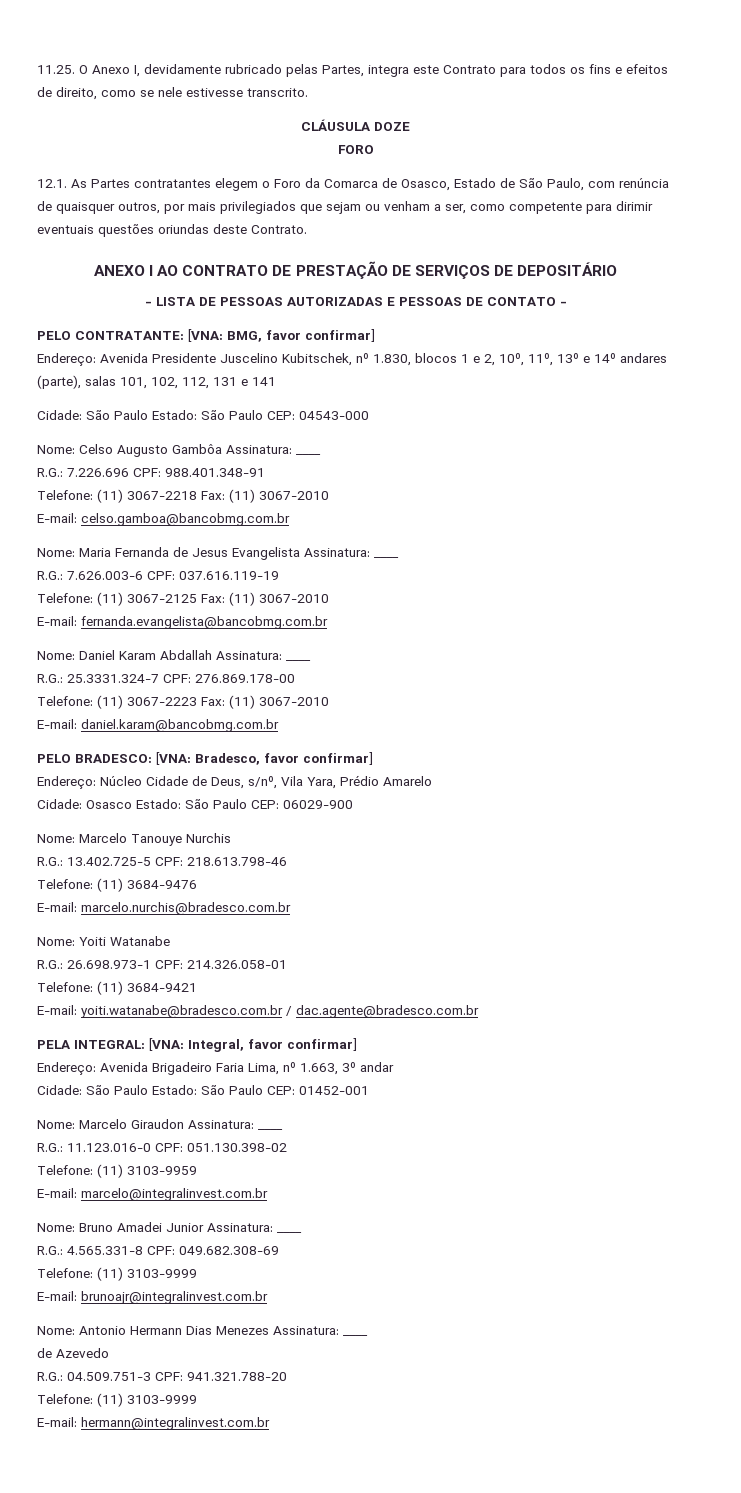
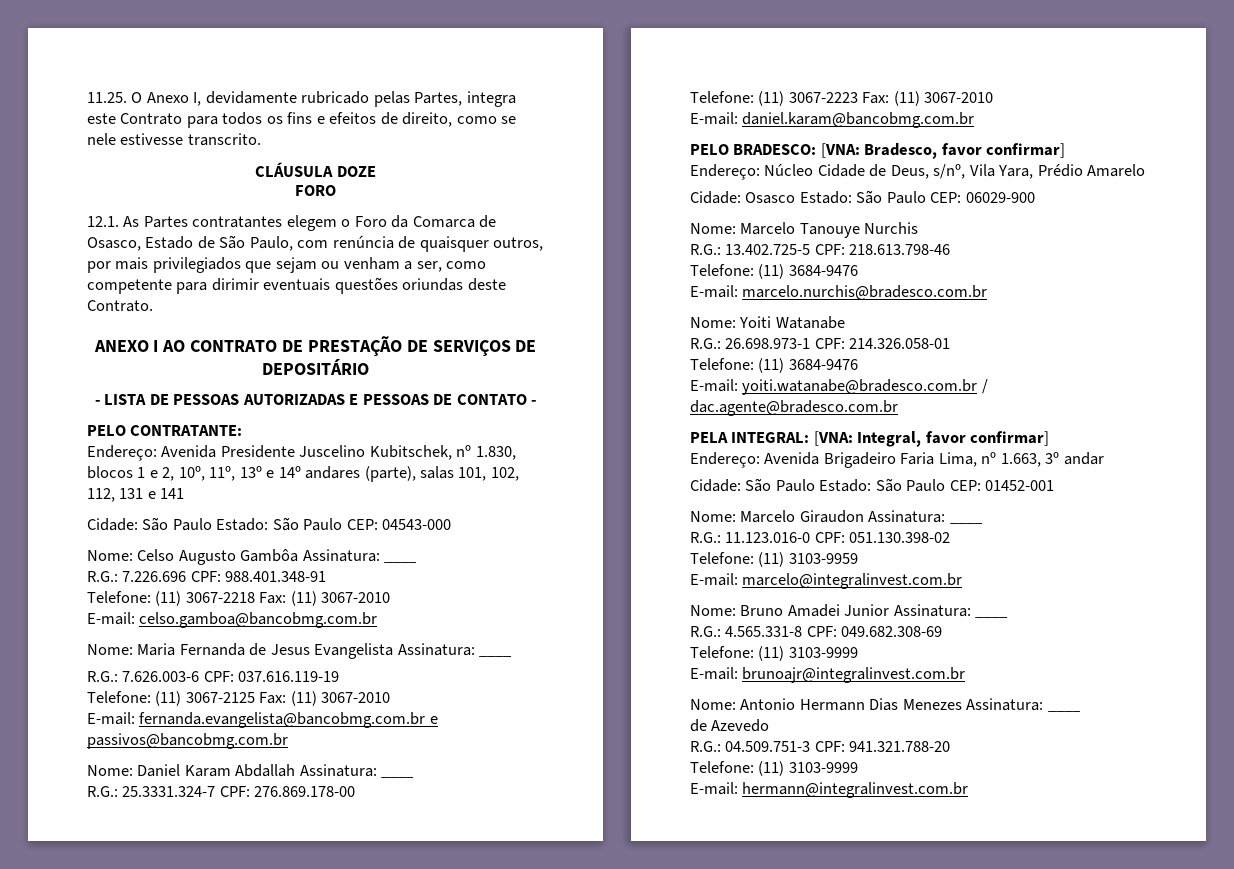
[188,329,375,342] [VNA: BMG, favor confirmar] -> (243, 430) none
(328, 622) none -> [429,716,438,724] [87,733,288,749] e passivos@bancobmg.com.br
[127,983,197,992] 3684-9421 -> [788,359,858,370] 3684-9476

